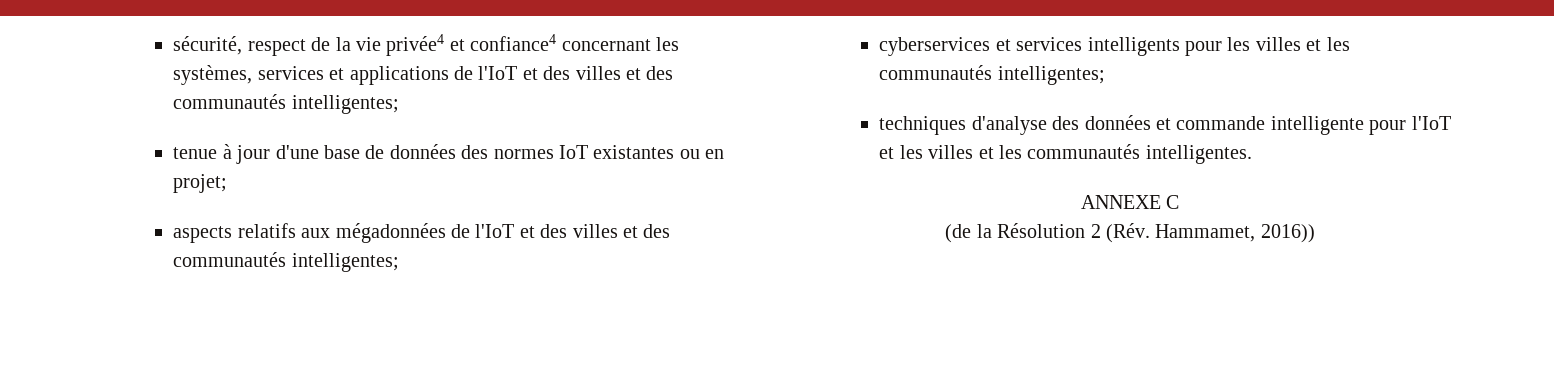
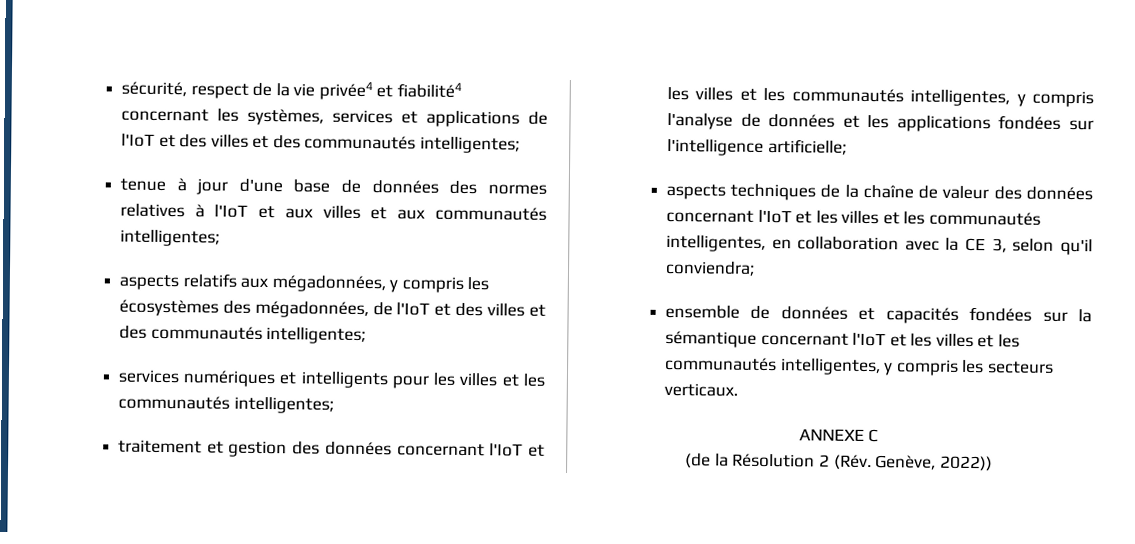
[470,34,557,51] confiance4 -> [397,82,463,98] fiabilité4
[559,145,725,159] [173,174,228,193] [173,223,671,243] [173,252,399,272] [879,37,1083,56] IoT existantes ou en projet; // aspects relatifs aux mégadonnées de l'IoT et des villes et des communautés intelligentes; // cyberservices et services -> [119,203,547,221] [119,229,220,247] [118,273,490,293] [118,299,546,319] [118,325,367,345] [117,369,297,388] relatives à l'IoT et aux villes et aux communautés intelligentes; // aspects relatifs aux mégadonnées, y compris les écosystèmes des mégadonnées, de l'IoT et des villes et des communautés intelligentes; // services numériques et
[879,115,1451,135] [879,144,1252,164] techniques d'analyse des données et commande intelligente pour l'IoT et les villes et les communautés intelligentes. -> [117,439,545,458] [666,86,1094,108] [666,112,1094,133] [666,138,847,156] [665,183,1093,201] [665,209,1042,226] [665,234,1093,256] [664,260,755,276] [664,304,1092,324] [664,330,1021,348] [664,356,1054,376] [663,382,738,397] traitement et gestion des données concernant l'IoT et les villes et les communautés intelligentes, y compris l'analyse de données et les applications fondées sur l'intelligence artificielle; // aspects techniques de la chaîne de valeur des données concernant l'IoT et les villes et les communautés intelligentes, en collaboration avec la CE 3, selon qu'il conviendra; // ensemble de données et capacités fondées sur la sémantique concernant l'IoT et les villes et les communautés intelligentes, y compris les secteurs verticaux.
[1155,224,1315,243] Hammamet, 2016)) -> [875,455,993,472] Genève, 2022))

